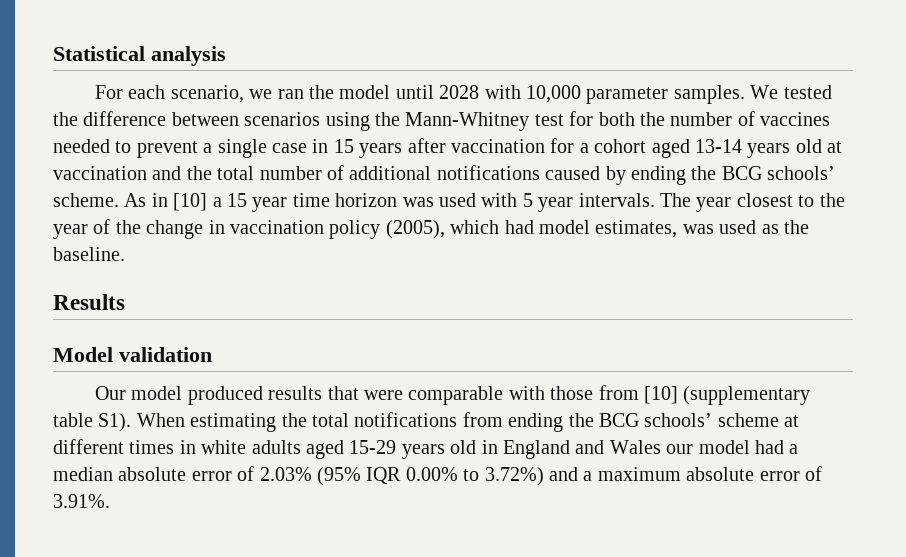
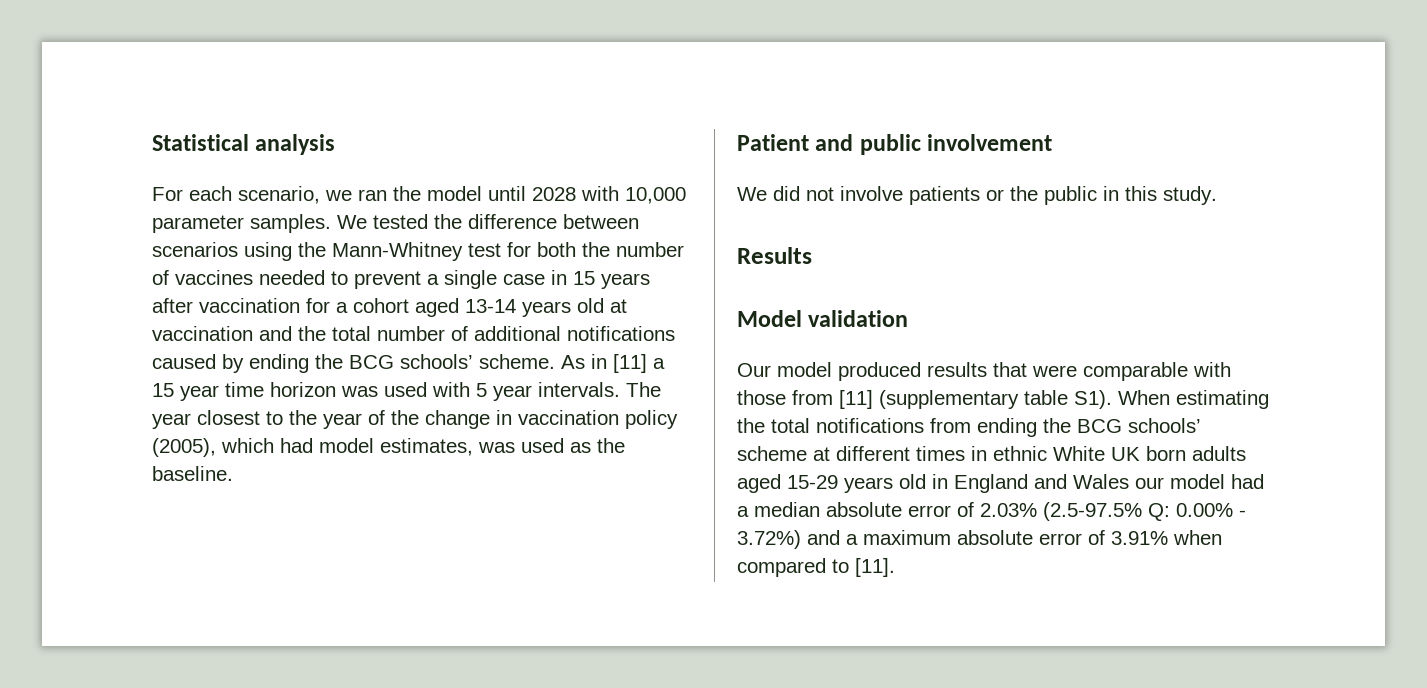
[173,193,208,211] [10] -> [613,354,647,373] [11]
(125, 254) none -> [737,134,1053,155] [737,186,1217,205] // Patient and public involvement // We did not involve patients or the public in this study.
[643,386,678,404] [10] -> [839,390,873,409] [11]
[201,440,247,454] white -> [993,446,1186,461] ethnic White UK born
[317,467,480,486] (95% IQR 0.00% to -> [1043,502,1246,521] (2.5-97.5% Q: 0.00% -
[53,494,110,508] 3.91%. -> [1111,530,1222,545] [737,558,895,577] 3.91% when compared to [11].

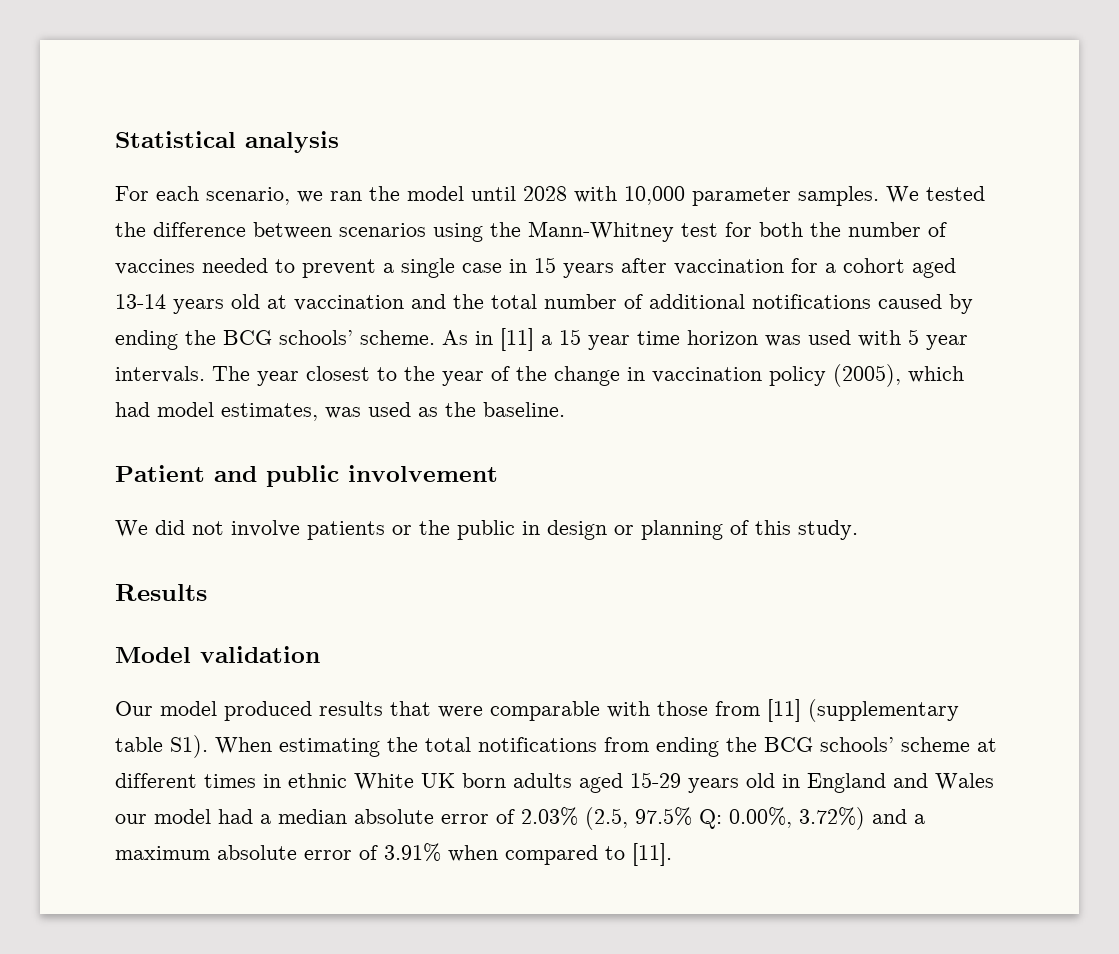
(1119, 193) none -> [547,520,749,540] design or planning of
[1043,502,1246,521] (2.5-97.5% Q: 0.00% - -> [585,807,792,830] (2.5, 97.5% Q: 0.00%,

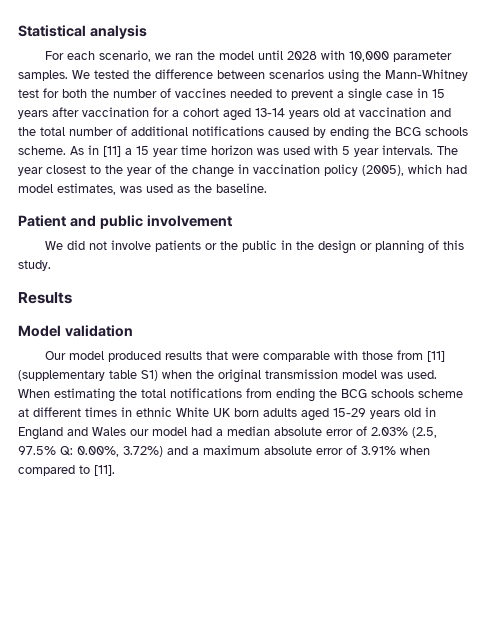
[279,330,353,345] schools’ -> [425,127,468,136] schools
(540, 528) none -> [296,241,315,250] the
[170,735,208,758] S1). -> [141,369,437,383] S1) when the original transmission model was used.
[820,737,894,752] schools’ -> [371,389,414,398] schools

